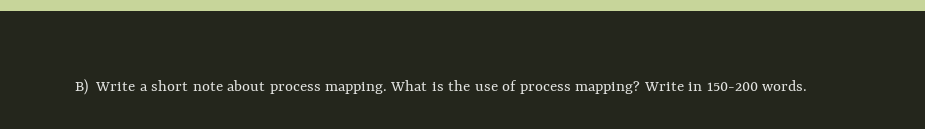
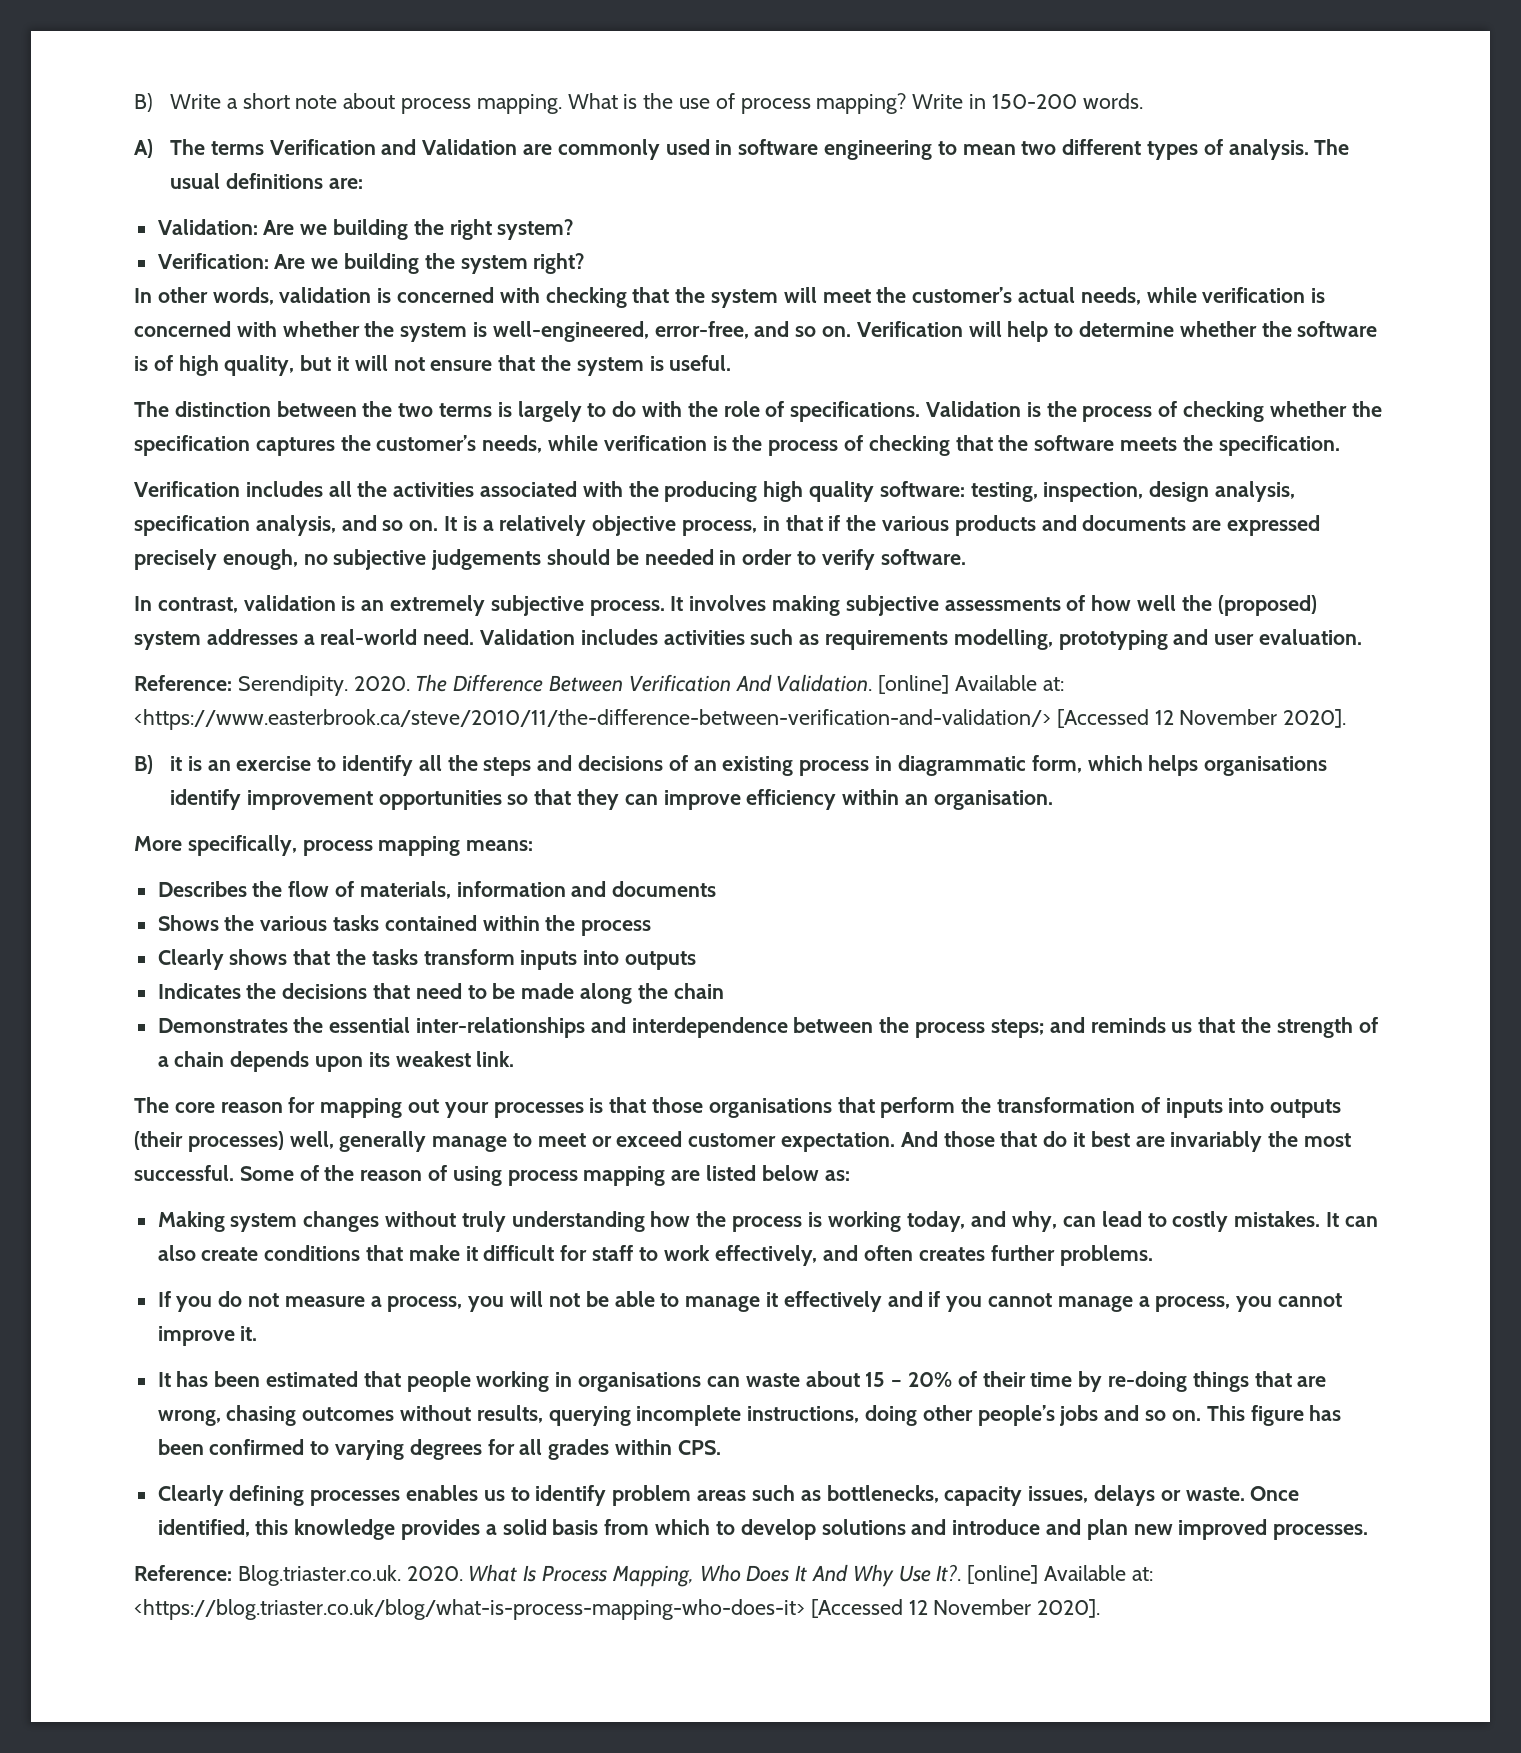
(807, 85) none -> [134,139,1350,160] [170,173,363,189] [157,219,575,240] [157,253,586,274] [134,287,1326,308] [134,321,1378,342] [134,355,732,376] [134,401,1382,422] [134,435,1340,456] [134,481,1296,502] [134,515,1321,536] [134,549,966,570] [134,595,1317,616] [134,629,1363,650] [134,674,1064,696] [134,709,1347,730] [134,755,1328,776] [170,789,1053,810] [134,835,534,856] [157,881,717,899] [157,915,652,936] [157,949,697,970] [157,983,724,1004] [157,1017,1378,1038] [157,1051,515,1072] [134,1097,1342,1118] [134,1131,1352,1152] [134,1165,850,1186] [157,1211,1378,1232] [157,1245,1153,1266] [157,1291,1342,1312] [157,1326,258,1346] [157,1371,1327,1392] [157,1405,1342,1426] [157,1439,721,1460] [157,1485,1300,1506] [157,1519,1369,1540] [134,1564,1153,1587] [134,1599,1101,1620] // A) The terms Verification and Validation are commonly used in software engineering to mean two different types of analysis. The usual definitions are: // Validation: Are we building the right system? // Verification: Are we building the system right? // In other words, validation is concerned with checking that the system will meet the customer’s actual needs, while verification is concerned with whether the system is well-engineered, error-free, and so on. Verification will help to determine whether the software is of high quality, but it will not ensure that the system is useful. // The distinction between the two terms is largely to do with the role of specifications. Validation is the process of checking whether the specification captures the customer’s needs, while verification is the process of checking that the software meets the specification. // Verification includes all the activities associated with the producing high quality software: testing, inspection, design analysis, specification analysis, and so on. It is a relatively objective process, in that if the various products and documents are expressed precisely enough, no subjective judgements should be needed in order to verify software. // In contrast, validation is an extremely subjective process. It involves making subjective assessments of how well the (proposed) system addresses a real-world need. Validation includes activities such as requirements modelling, prototyping and user evaluation. // Reference: Serendipity. 2020. The Difference Between Verification And Validation. [online] Available at: <https://www.easterbrook.ca/steve/2010/11/the-difference-between-verification-and-validation/> [Accessed 12 November 2020]. // B) it is an exercise to identify all the steps and decisions of an existing process in diagrammatic form, which helps organisations identify improvement opportunities so that they can improve efficiency within an organisation. // More specifically, process mapping means: // Describes the flow of materials, information and documents // Shows the various tasks contained within the process // Clearly shows that the tasks transform inputs into outputs // Indicates the decisions that need to be made along the chain // Demonstrates the essential inter-relationships and interdependence between the process steps; and reminds us that the strength of a chain depends upon its weakest link. // The core reason for mapping out your processes is that those organisations that perform the transformation of inputs into outputs (their processes) well, generally manage to meet or exceed customer expectation. And those that do it best are invariably the most successful. Some of the reason of using process mapping are listed below as: // Making system changes without truly understanding how the process is working today, and why, can lead to costly mistakes. It can also create conditions that make it difficult for staff to work effectively, and often creates further problems. // If you do not measure a process, you will not be able to manage it effectively and if you cannot manage a process, you cannot improve it. // It has been estimated that people working in organisations can waste about 15 – 20% of their time by re-doing things that are wrong, chasing outcomes without results, querying incomplete instructions, doing other people’s jobs and so on. This figure has been confirmed to varying degrees for all grades within CPS. // Clearly defining processes enables us to identify problem areas such as bottlenecks, capacity issues, delays or waste. Once identified, this knowledge provides a solid basis from which to develop solutions and introduce and plan new improved processes. // Reference: Blog.triaster.co.uk. 2020. What Is Process Mapping, Who Does It And Why Use It?. [online] Available at: <https://blog.triaster.co.uk/blog/what-is-process-mapping-who-does-it> [Accessed 12 November 2020].

